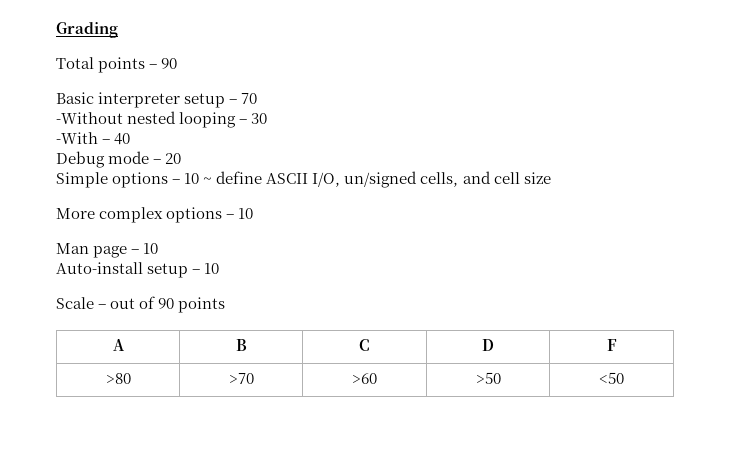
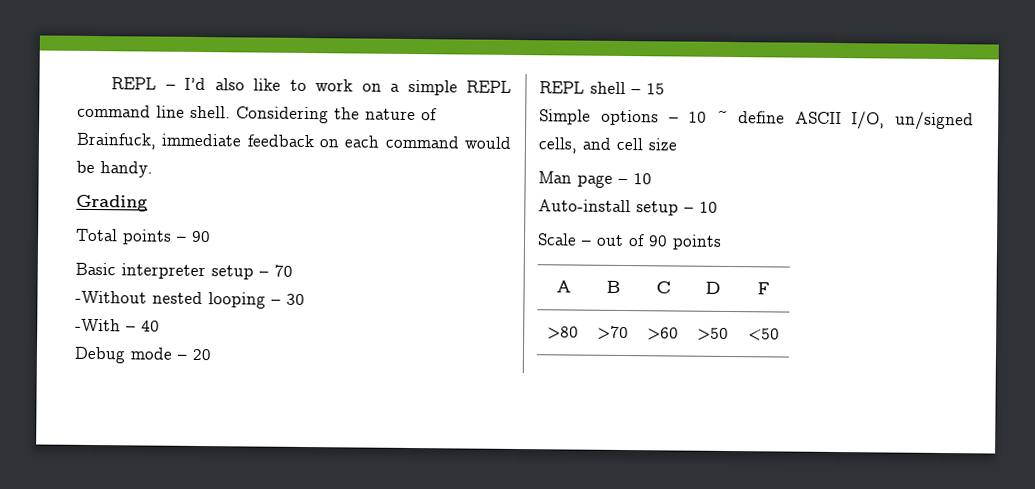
(56, 30) none -> [111,77,512,96] [77,104,437,124] [76,132,512,150] [76,160,153,178] REPL – I’d also like to work on a simple REPL command line shell. Considering the nature of Brainfuck, immediate feedback on each command would be handy. //
(182, 158) none -> [539,81,665,95] // REPL shell – 15
[56,207,254,223] // More complex options – 10 -> (678, 144) none

